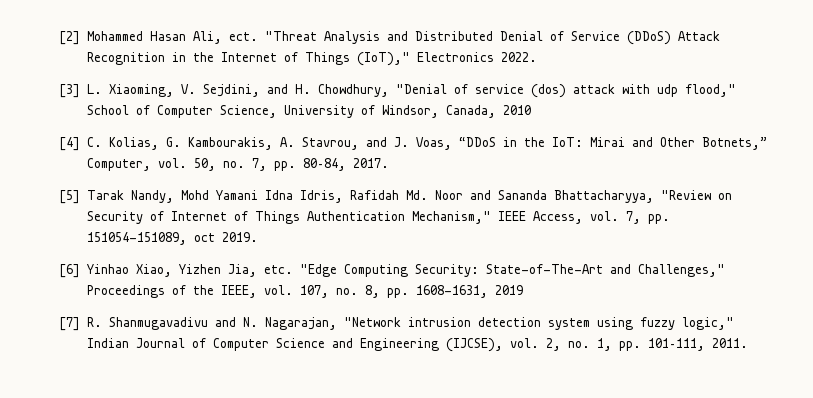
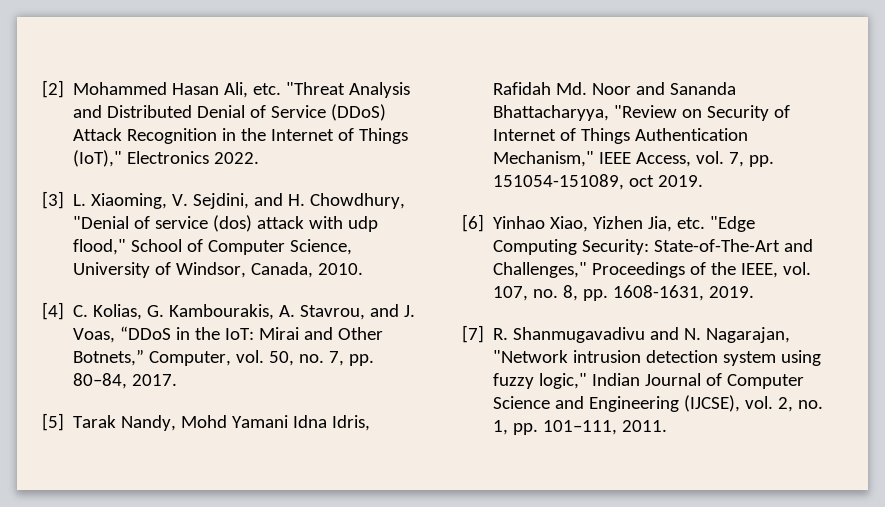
[228,32,258,41] ect. -> [253,83,282,95] etc.
[502,105,531,115] 2010 -> [318,263,364,275] 2010.
[494,285,523,295] 2019 -> [709,286,755,298] 2019.

